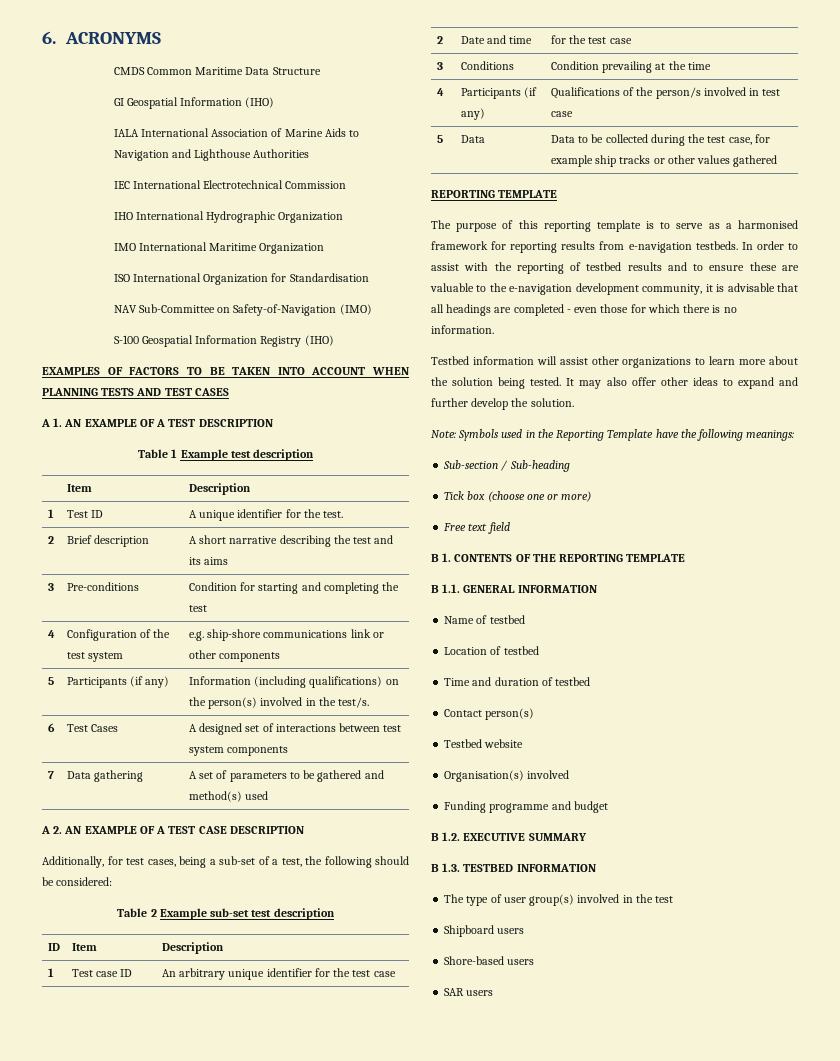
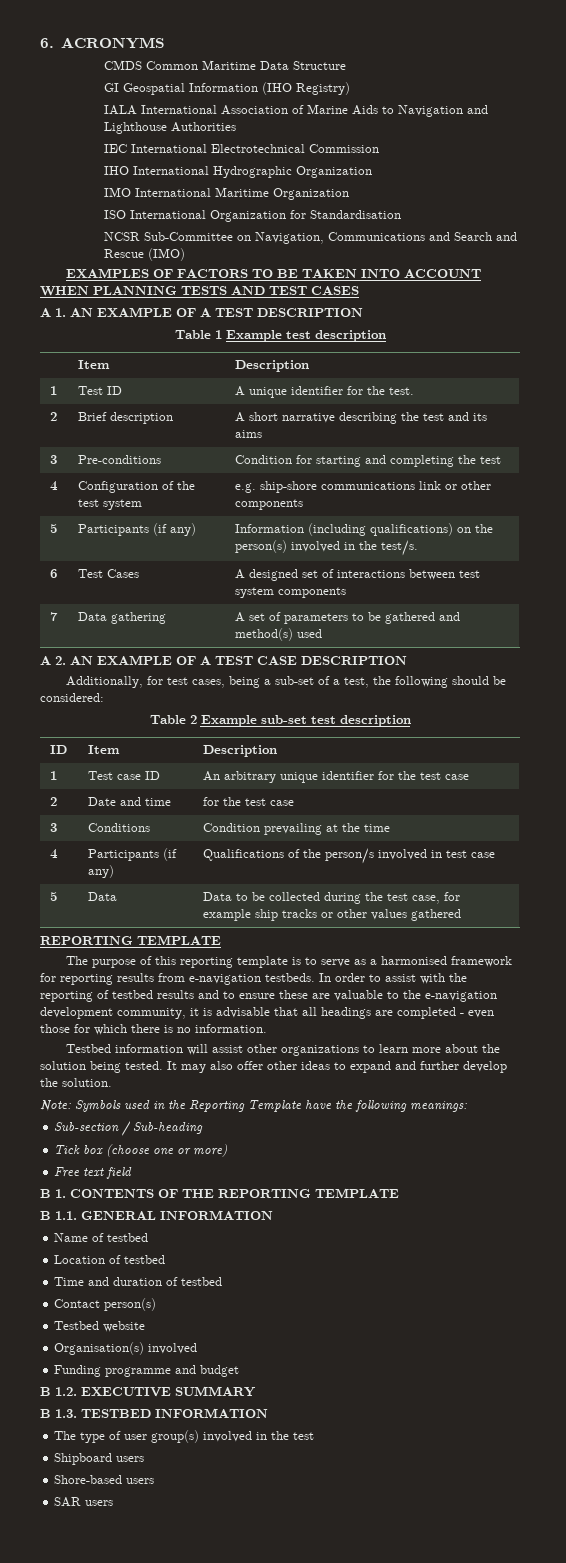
[245,97,275,108] (IHO) -> [261,82,350,95] (IHO Registry)
[113,305,137,313] NAV -> [103,232,140,241] NCSR
[233,304,372,316] [113,335,334,347] Safety-of-Navigation (IMO) // S-100 Geospatial Information Registry (IHO) -> [254,232,517,244] [103,248,185,261] Navigation, Communications and Search and Rescue (IMO)

